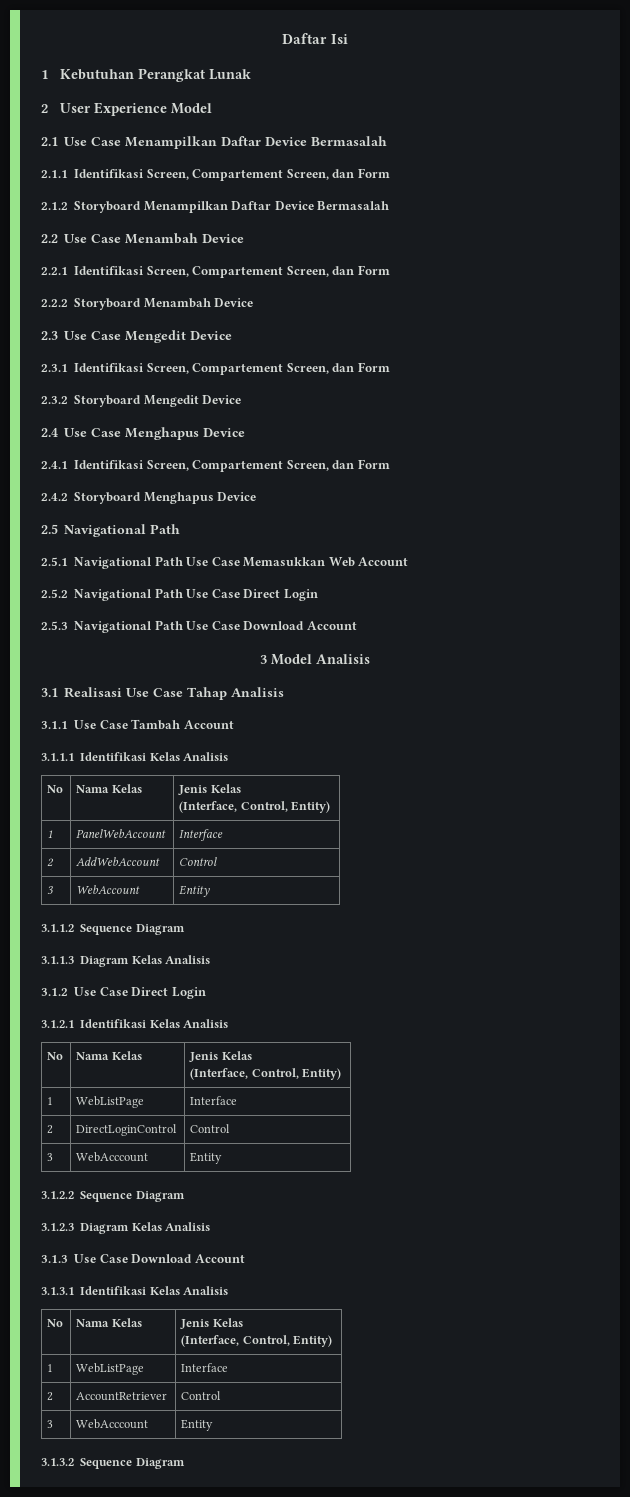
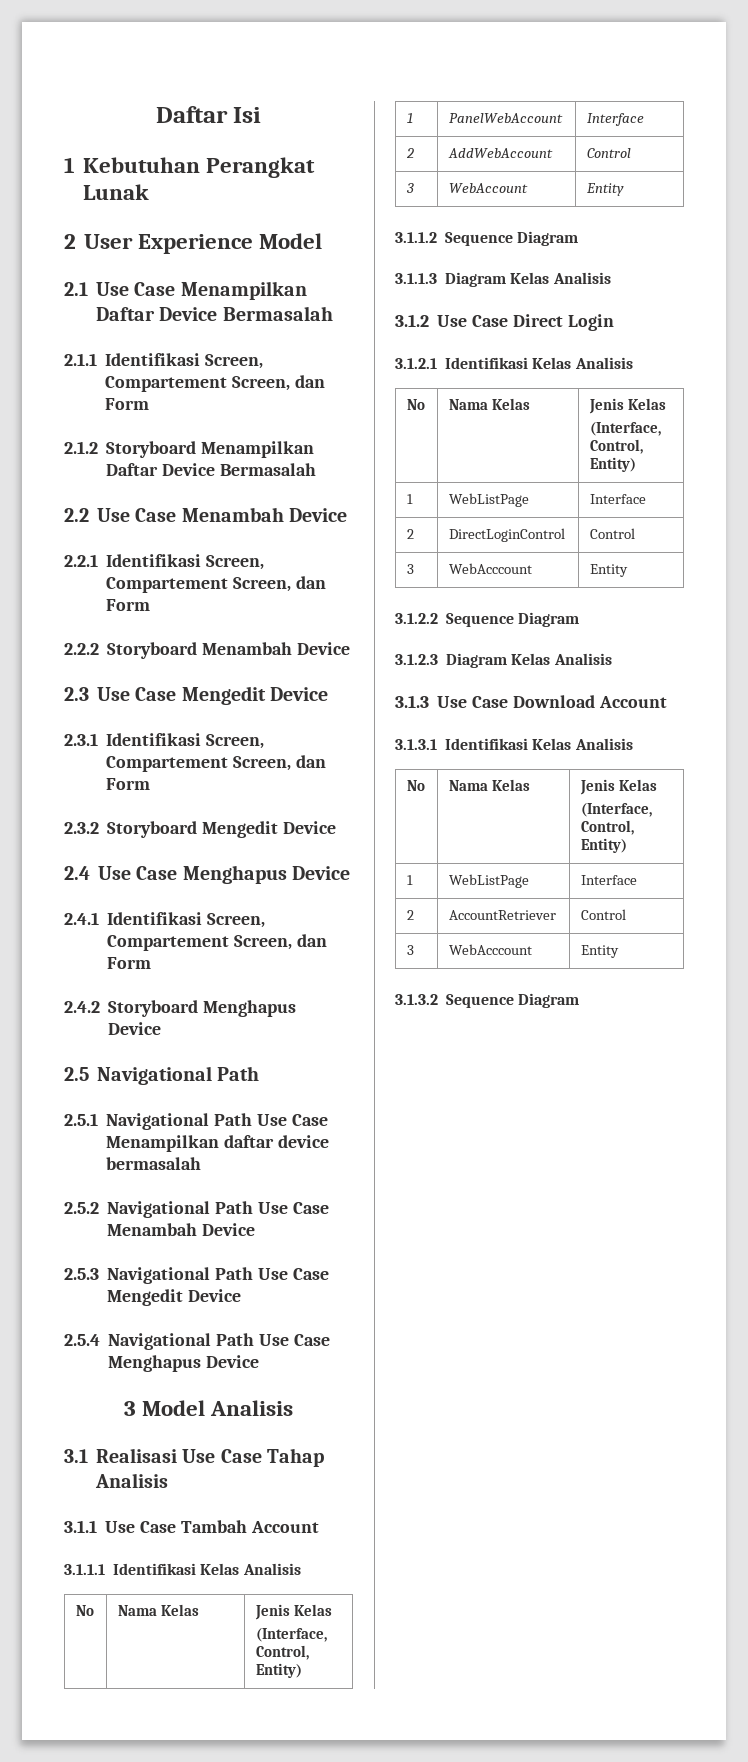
[243,557,409,567] Memasukkan Web Account -> [106,1135,329,1152] [106,1157,201,1170] Menampilkan daftar device bermasalah
[243,589,318,601] Direct Login -> [107,1223,255,1236] Menambah Device
[243,621,357,630] Download Account -> [107,1289,241,1306] [64,1333,330,1350] [108,1355,259,1372] Mengedit Device // 2.5.4 Navigational Path Use Case Menghapus Device

